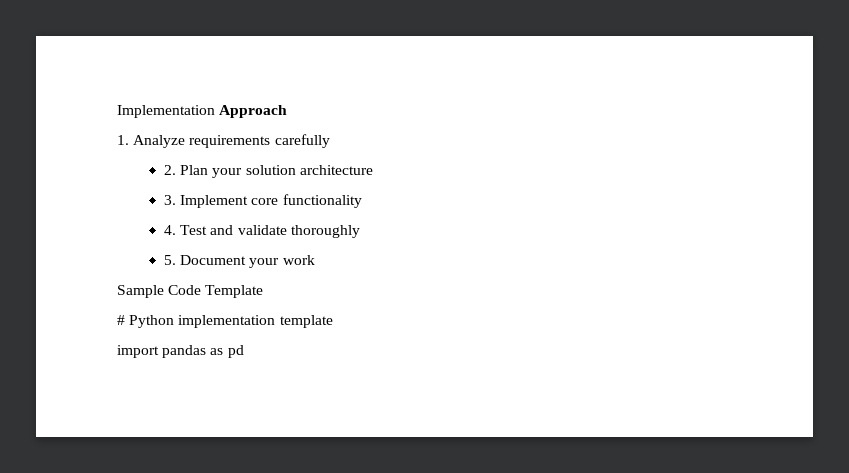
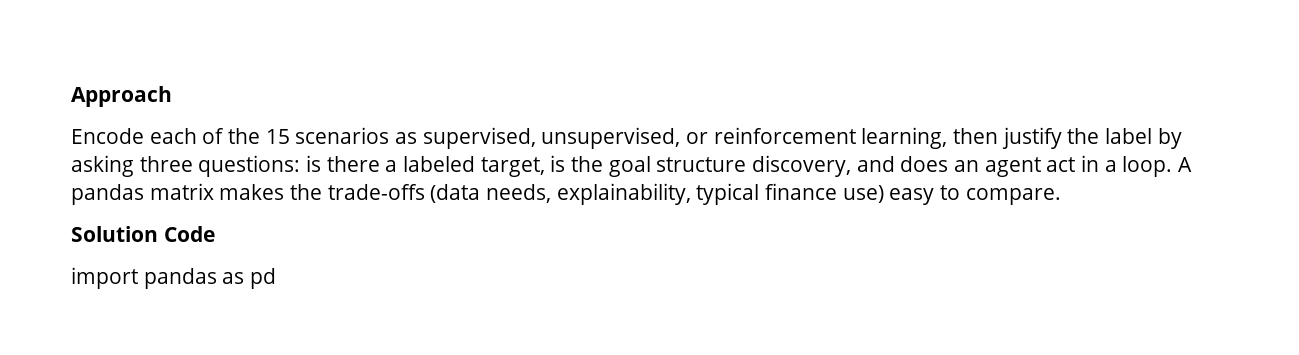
[117,105,215,118] Implementation -> (71, 96) none
[117,134,330,148] [164,165,373,178] [164,194,362,208] [164,225,360,238] [164,255,315,268] [117,285,264,298] [117,315,333,328] 1. Analyze requirements carefully // 2. Plan your solution architecture // 3. Implement core functionality // 4. Test and validate thoroughly // 5. Document your work // Sample Code Template // # Python implementation template -> [71,127,1182,149] [71,155,1193,177] [71,183,1061,205] [71,226,215,242] Encode each of the 15 scenarios as supervised, unsupervised, or reinforcement learning, then justify the label by asking three questions: is there a labeled target, is the goal structure discovery, and does an agent act in a loop. A pandas matrix makes the trade-offs (data needs, explainability, typical finance use) easy to compare. // Solution Code

